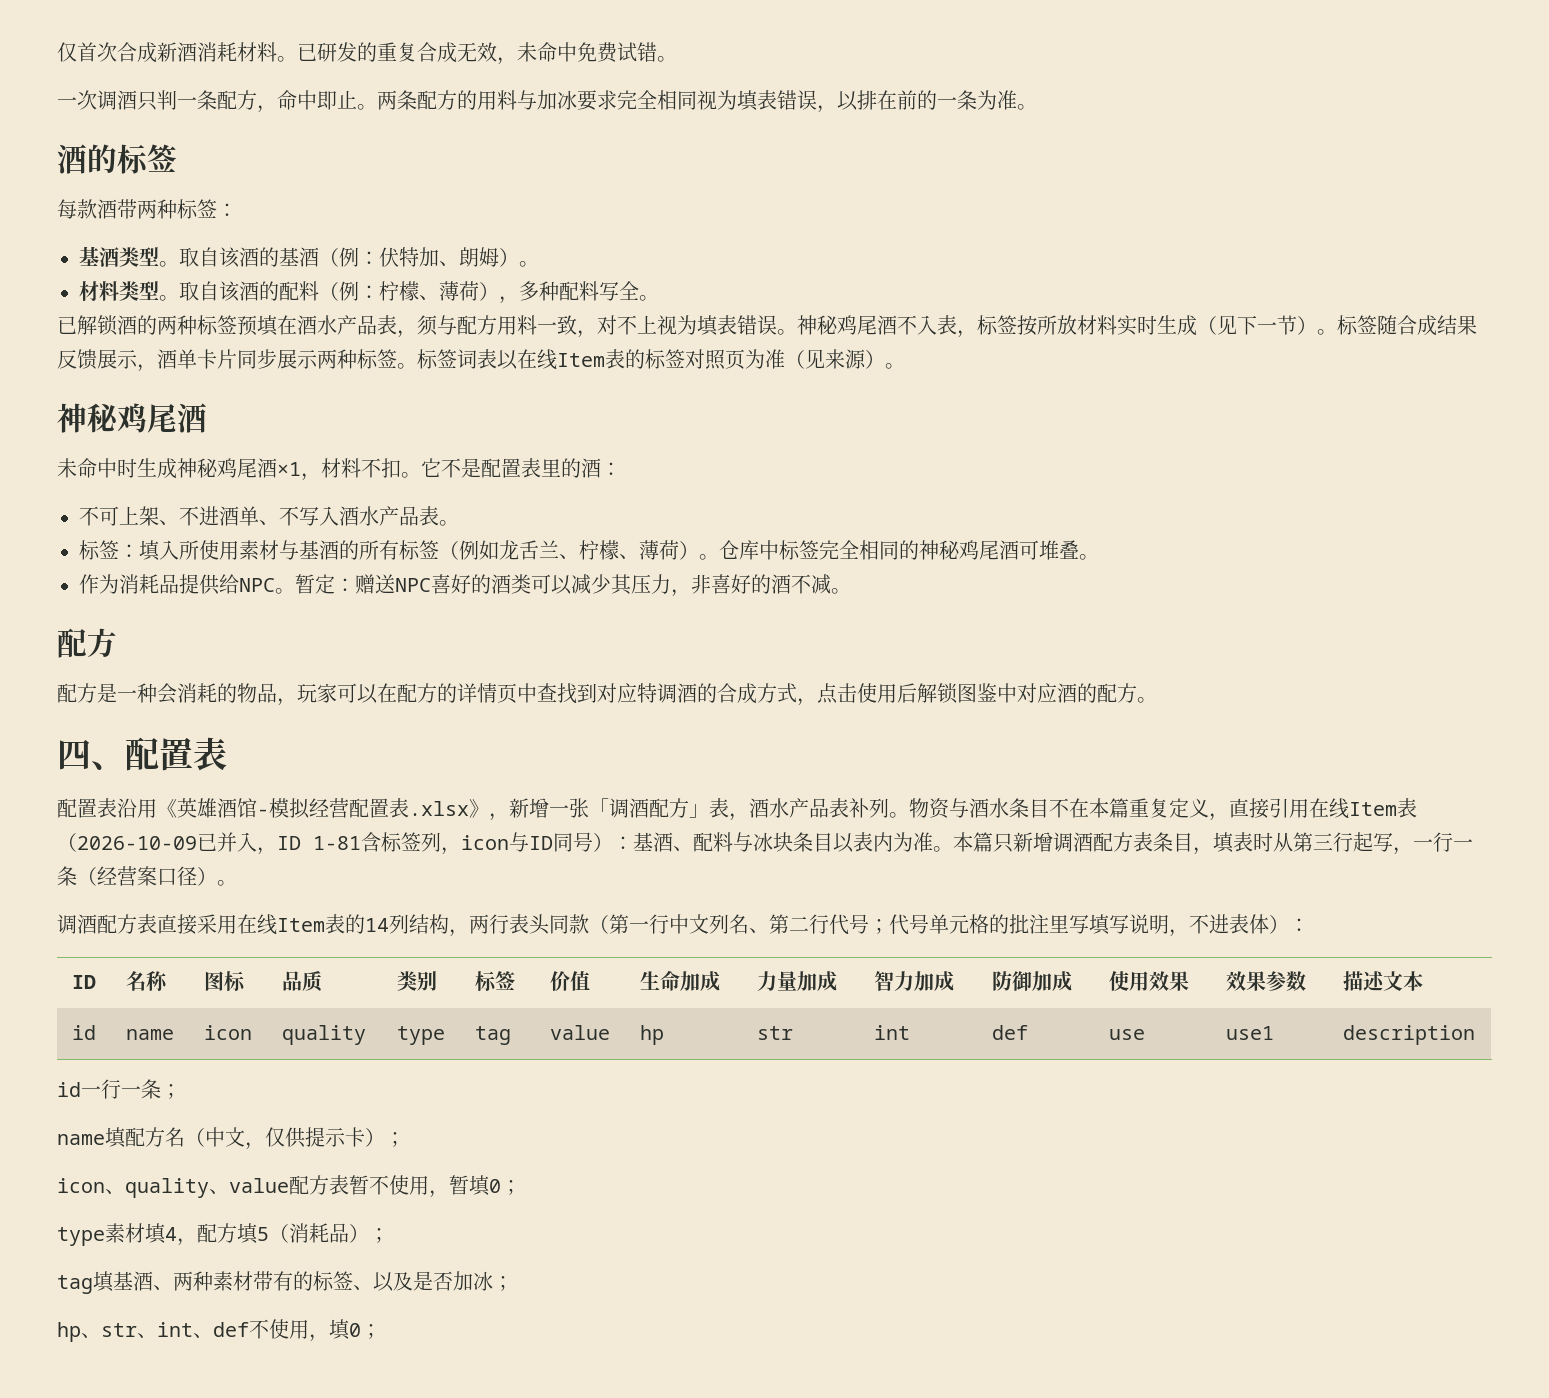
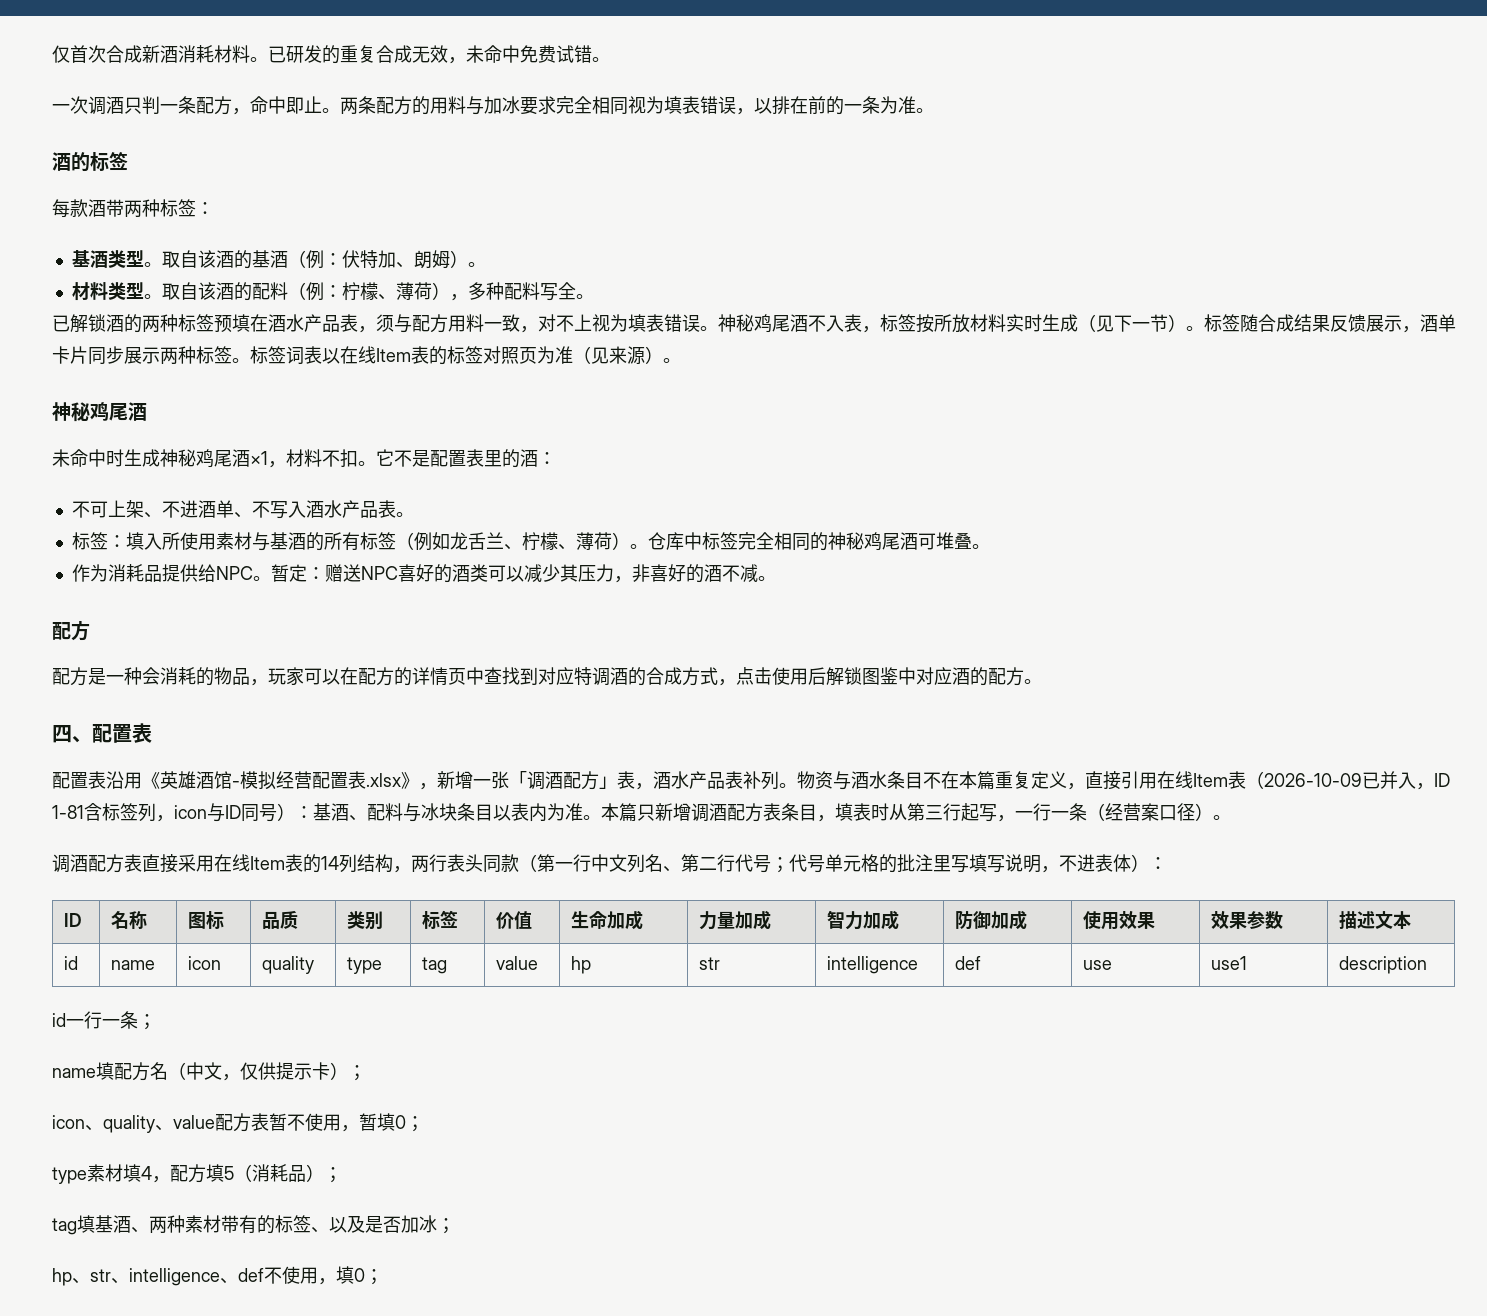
[873,1025,910,1040] int -> [827,956,919,974] intelligence
[157,1322,193,1337] int -> [129,1268,220,1286] intelligence

